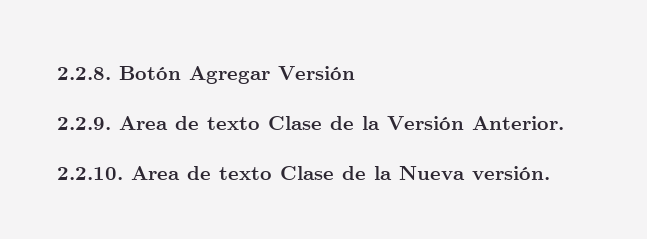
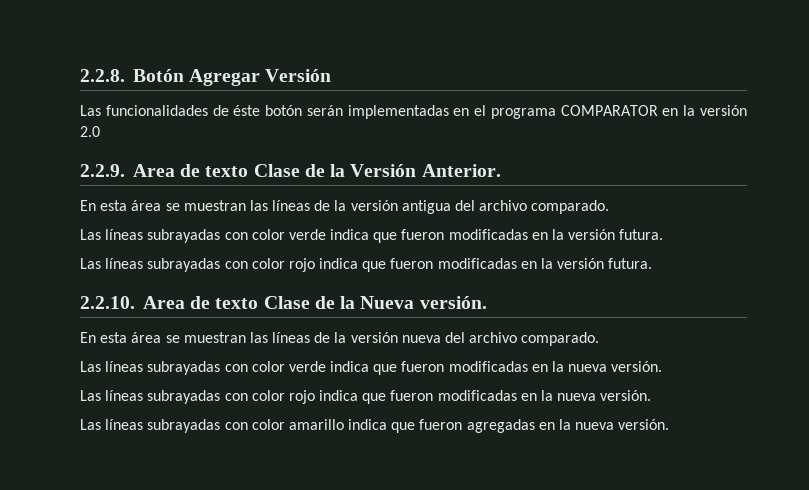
(355, 73) none -> [80,105,747,119] [80,126,100,137] // Las funcionalidades de éste botón serán implementadas en el programa COMPARATOR en la versión 2.0
(564, 123) none -> [80,200,610,214] [80,229,664,243] [80,258,653,272] // En esta área se muestran las líneas de la versión antigua del archivo comparado. // Las líneas subrayadas con color verde indica que fueron modificadas en la versión futura. // Las líneas subrayadas con color rojo indica que fueron modificadas en la versión futura.
(550, 173) none -> [80,332,600,346] [80,361,663,375] [80,390,652,404] [80,419,670,433] // En esta área se muestran las líneas de la versión nueva del archivo comparado. // Las líneas subrayadas con color verde indica que fueron modificadas en la nueva versión. // Las líneas subrayadas con color rojo indica que fueron modificadas en la nueva versión. // Las líneas subrayadas con color amarillo indica que fueron agregadas en la nueva versión.

